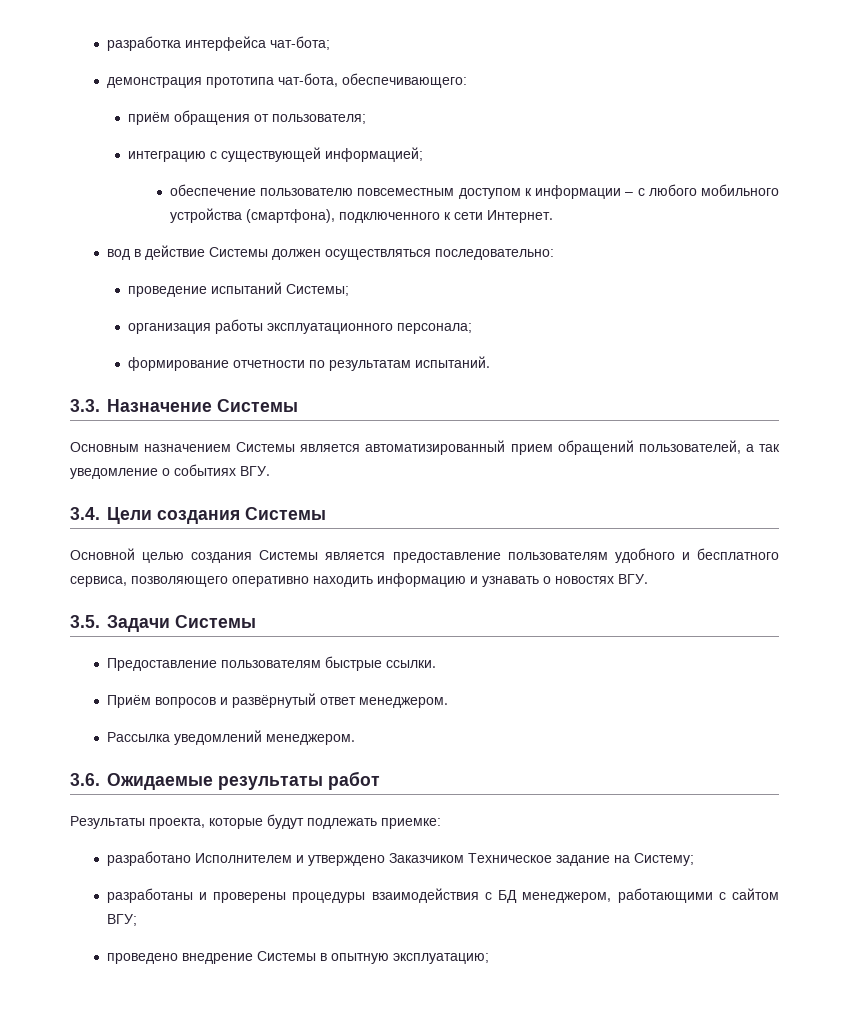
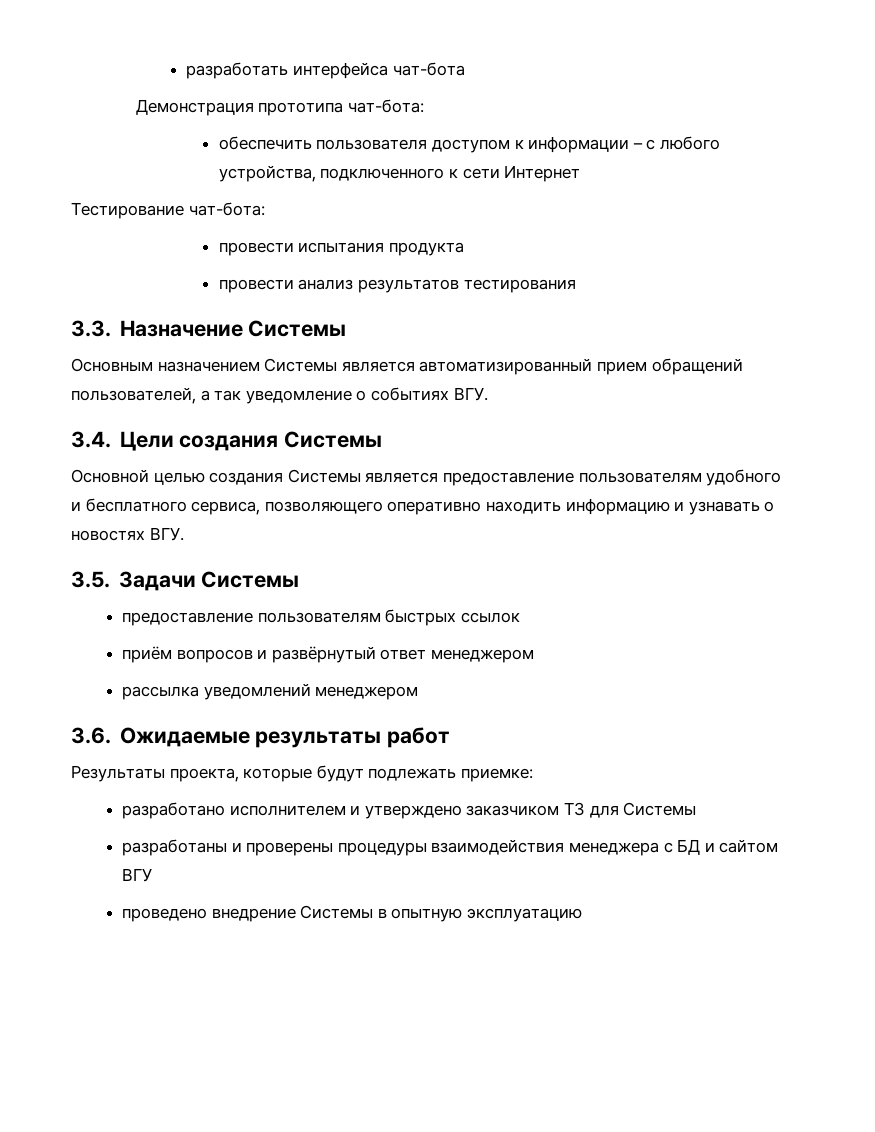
[106,36,330,51] [106,73,467,88] [127,110,366,125] [127,147,423,162] [170,184,455,196] разработка интерфейса чат-бота; // демонстрация прототипа чат-бота, обеспечивающего: // приём обращения от пользователя; // интеграцию с существующей информацией; // обеспечение пользователю повсеместным -> [186,62,465,79] [135,99,424,116] [218,136,428,150] разработать интерфейса чат-бота // Демонстрация прототипа чат-бота: // обеспечить пользователя
[700,184,779,196] [170,208,554,223] [106,245,554,260] [127,282,349,297] [127,319,472,334] [127,356,490,371] мобильного устройства (смартфона), подключенного к сети Интернет. // вод в действие Системы должен осуществляться последовательно: // проведение испытаний Системы; // организация работы эксплуатационного персонала; // формирование отчетности по результатам испытаний. -> [218,165,581,182] [71,202,265,219] [218,242,464,256] [218,279,576,293] устройства, подключенного к сети Интернет // Тестирование чат-бота: // провести испытания продукта // провести анализ результатов тестирования
[106,656,436,671] [106,693,448,708] [106,730,355,745] Предоставление пользователям быстрые ссылки. // Приём вопросов и развёрнутый ответ менеджером. // Рассылка уведомлений менеджером. -> [121,609,520,626] [121,646,534,663] [121,683,419,700] предоставление пользователям быстрых ссылок // приём вопросов и развёрнутый ответ менеджером // рассылка уведомлений менеджером
[194,853,292,863] Исполнителем -> [229,805,346,816] исполнителем
[388,853,694,866] Заказчиком Техническое задание на Систему; -> [466,802,697,818] заказчиком ТЗ для Системы
(479, 895) none -> [568,842,659,856] менеджера
[522,888,779,903] [106,914,137,926] менеджером, работающими с сайтом ВГУ; -> [704,839,779,853] [121,868,152,882] и сайтом ВГУ
[392,953,489,964] эксплуатацию; -> [466,908,582,922] эксплуатацию

